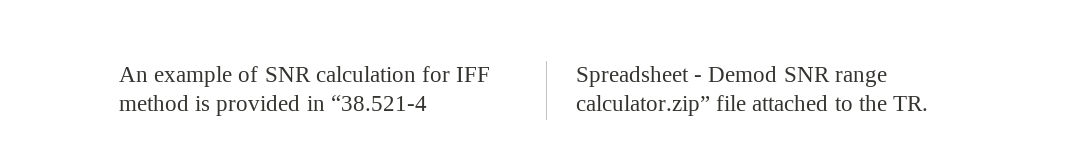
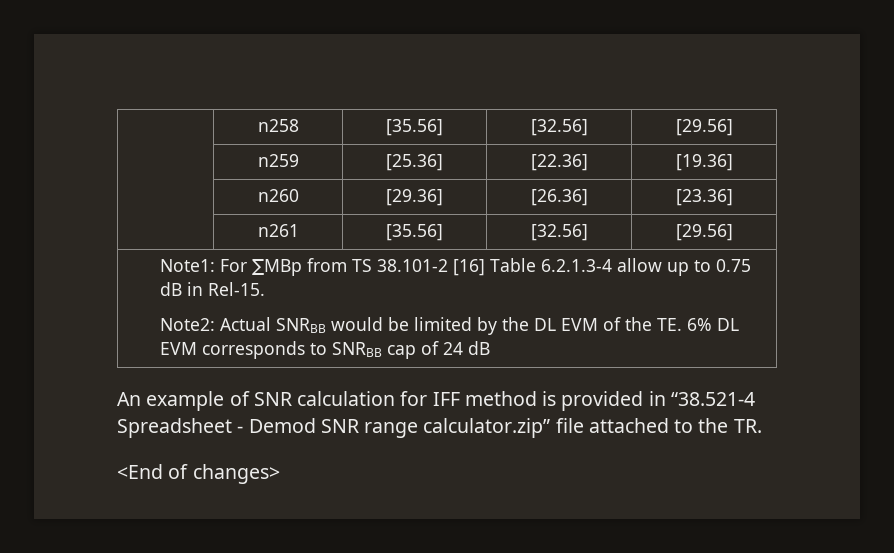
(119, 74) none -> [257,119,299,132] [386,119,443,136] [530,119,588,136] [675,119,733,136] [257,154,299,167] [386,154,443,171] [530,154,588,171] [675,154,733,171] [257,189,299,202] [386,189,443,206] [530,189,588,206] [675,189,733,206] [257,224,299,237] [386,224,443,241] [530,224,588,241] [675,224,733,241] [159,258,751,276] [159,282,265,296] [159,317,739,335] [159,341,490,359] | n258 | [35.56] | [32.56] | [29.56] // | n259 | [25.36] | [22.36] | [19.36] // | n260 | [29.36] | [26.36] | [23.36] // | n261 | [35.56] | [32.56] | [29.56] // Note1: For ∑MBp from TS 38.101-2 [16] Table 6.2.1.3-4 allow up to 0.75 dB in Rel-15. // Note2: Actual SNRBB would be limited by the DL EVM of the TE. 6% DL EVM corresponds to SNRBB cap of 24 dB //
(929, 103) none -> [117,464,280,484] // <End of changes>

